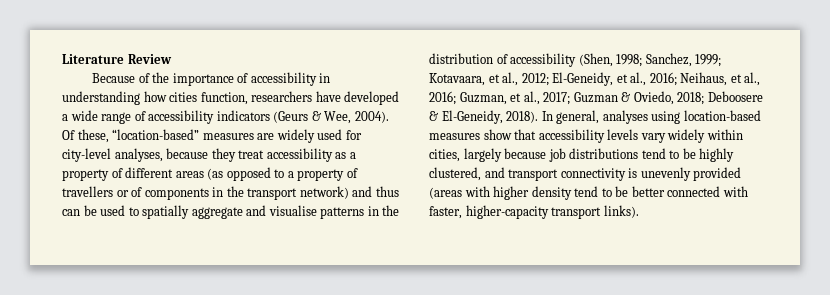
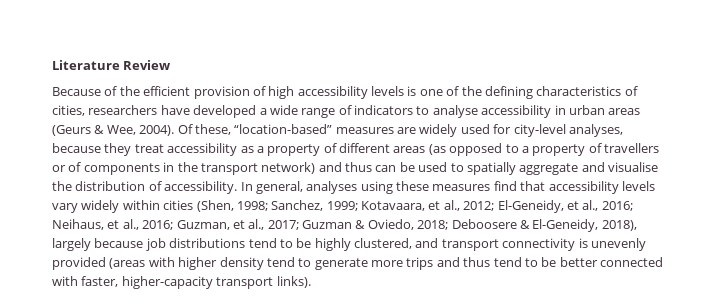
[172,72,331,86] [62,91,248,105] importance of accessibility in understanding how cities function, -> [143,86,638,99] [52,105,85,116] efficient provision of high accessibility levels is one of the defining characteristics of cities,
[148,110,270,124] accessibility indicators -> [354,105,641,118] indicators to analyse accessibility in urban areas
[320,206,379,219] patterns in -> (658, 167) none
[510,53,577,67] accessibility -> [164,181,655,194] [52,200,194,213] accessibility. In general, analyses using these measures find that accessibility levels vary widely within cities
[506,110,761,124] [429,129,743,143] [429,149,460,162] 2018). In general, analyses using location-based measures show that accessibility levels vary widely within cities, -> [601,220,637,231] 2018),
(612, 192) none -> [314,257,538,270] generate more trips and thus tend to

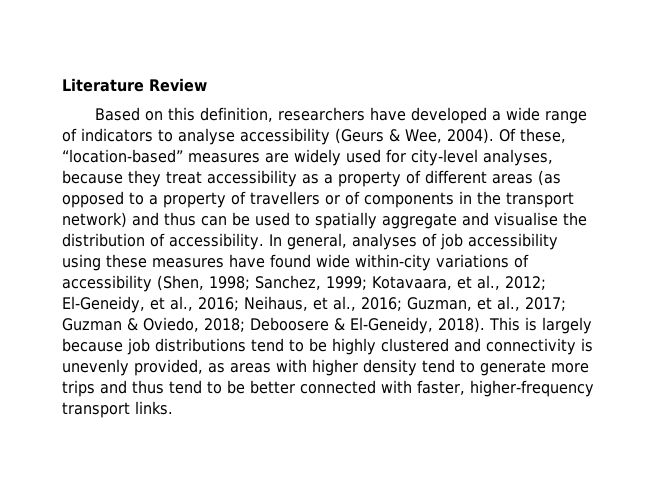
[52,86,638,99] [52,105,85,116] Because of the efficient provision of high accessibility levels is one of the defining characteristics of cities, -> [95,107,274,122] Based on this definition,
[554,105,641,115] in urban areas -> (330, 136) none
[360,181,655,194] [52,200,194,213] using these measures find that accessibility levels vary widely within cities -> [421,233,558,250] [62,254,529,271] [62,275,152,292] of job accessibility using these measures have found wide within-city variations of accessibility
[601,220,637,231] 2018), -> [438,317,537,333] 2018). This is
[354,238,646,251] [52,257,146,270] clustered, and transport connectivity is unevenly provided (areas -> [381,338,593,355] [62,359,271,376] clustered and connectivity is unevenly provided, as areas
[121,276,311,289] higher-capacity transport links). -> [470,380,594,397] [62,401,173,418] higher-frequency transport links.

